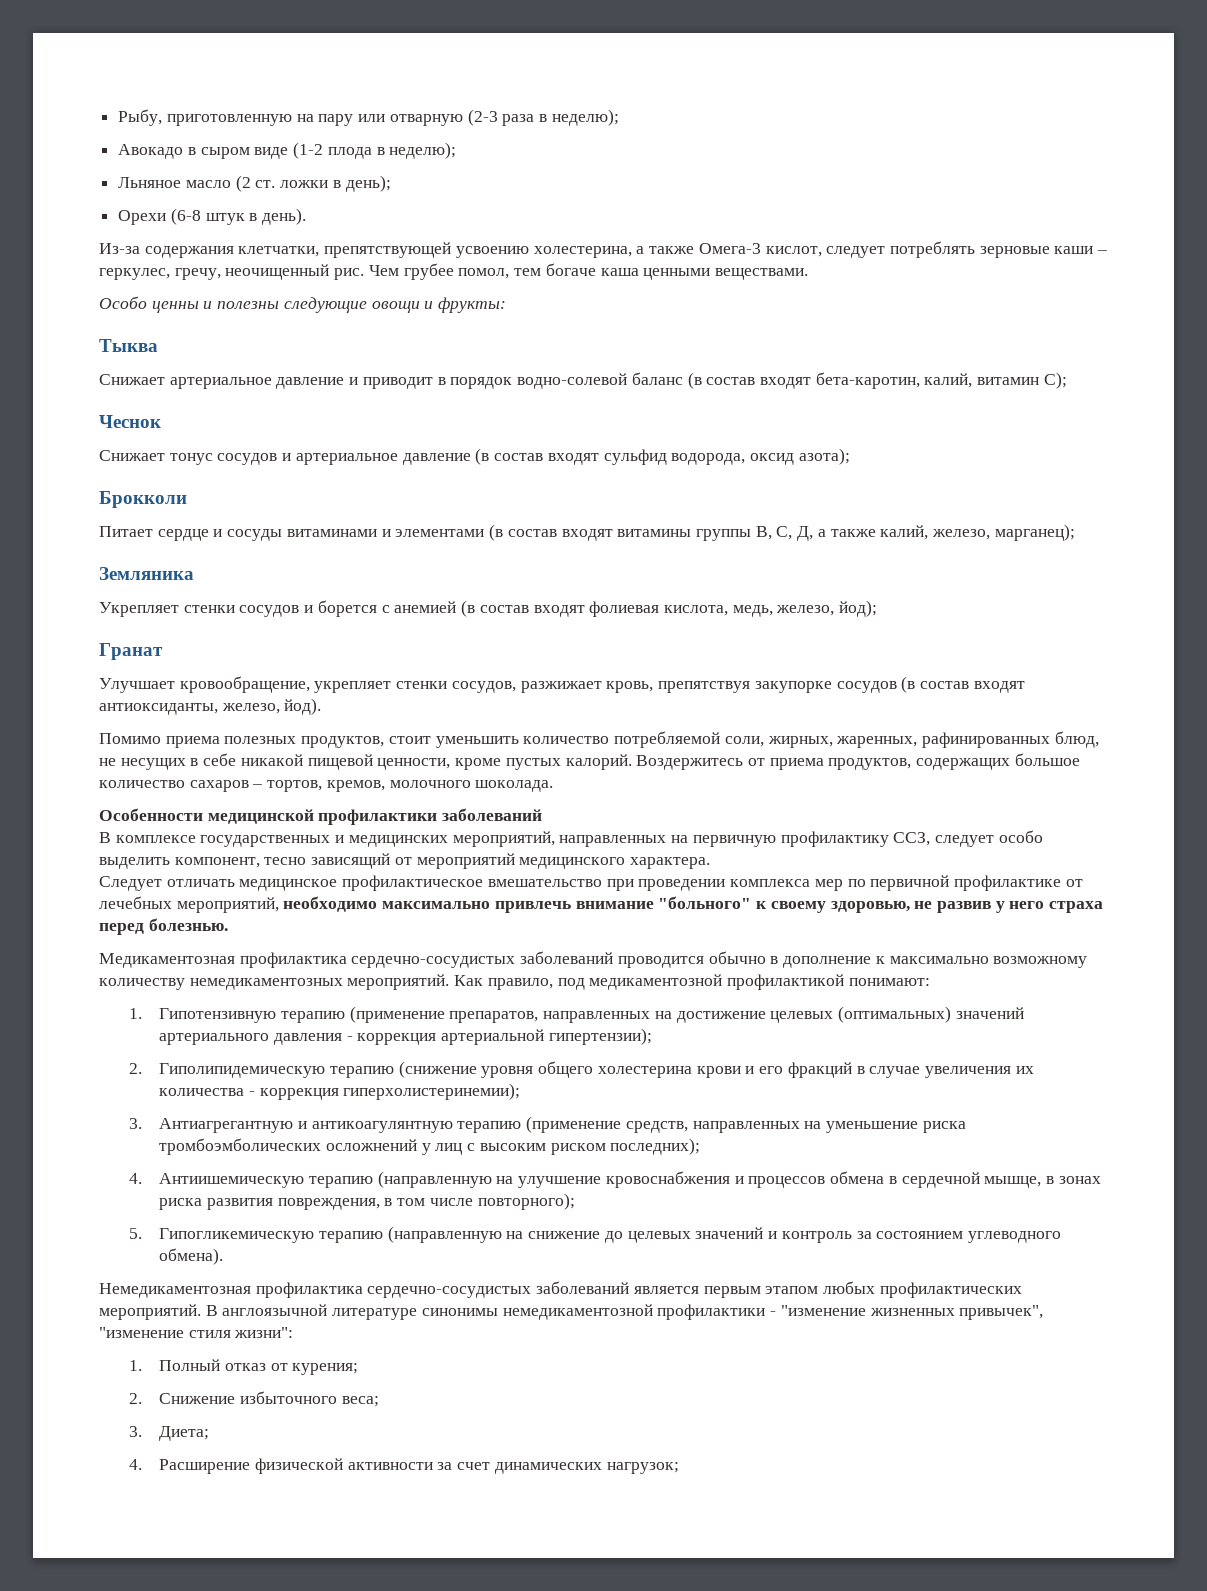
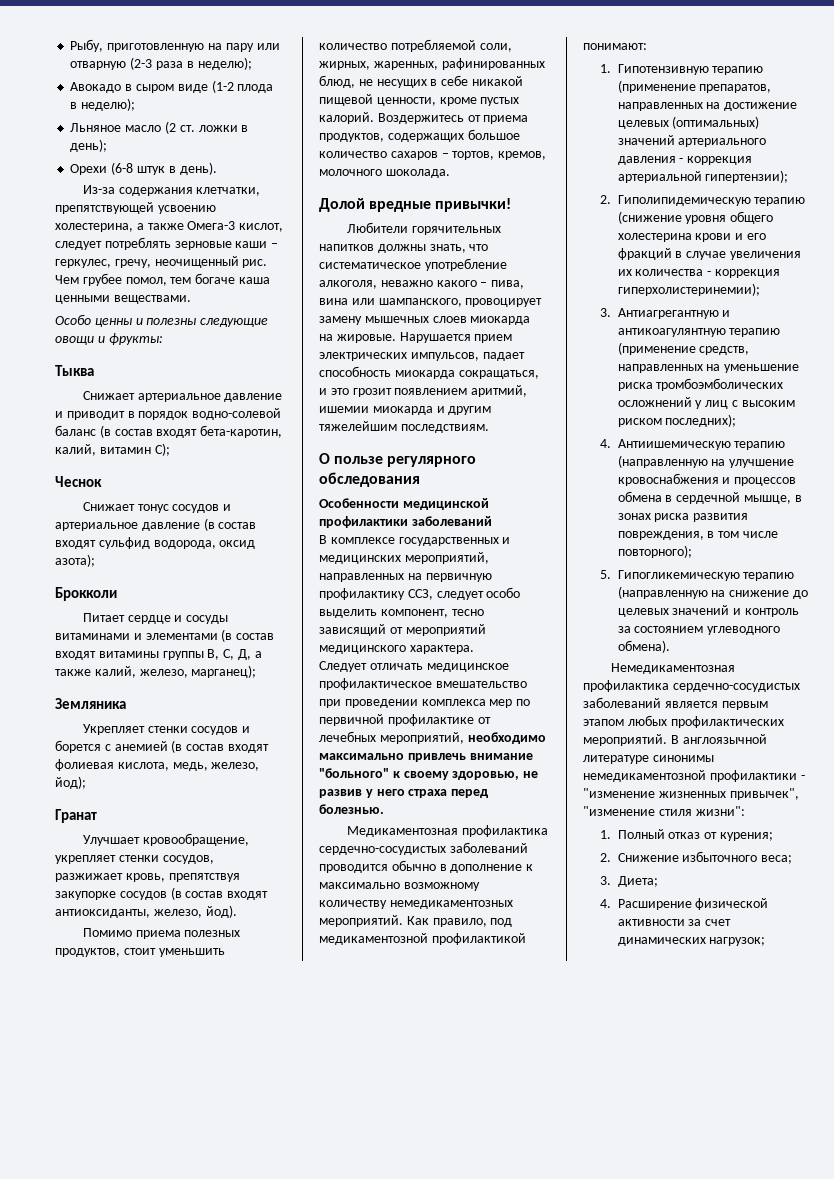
(554, 786) none -> [319,198,512,212] [346,222,501,235] [319,244,489,253] [319,258,507,271] [319,280,525,289] [319,298,543,307] [319,316,531,325] [319,332,513,343] [319,352,525,361] [319,366,539,379] [319,385,528,397] [319,406,492,415] [319,421,489,433] [319,453,477,467] [319,472,420,487] // Долой вредные привычки! // Любители горячительных напитков должны знать, что систематическое употребление алкоголя, неважно какого – пива, вина или шампанского, провоцирует замену мышечных слоев миокарда на жировые. Нарушается прием электрических импульсов, падает способность миокарда сокращаться, и это грозит появлением аритмий, ишемии миокарда и другим тяжелейшим последствиям. // О пользе регулярного обследования

